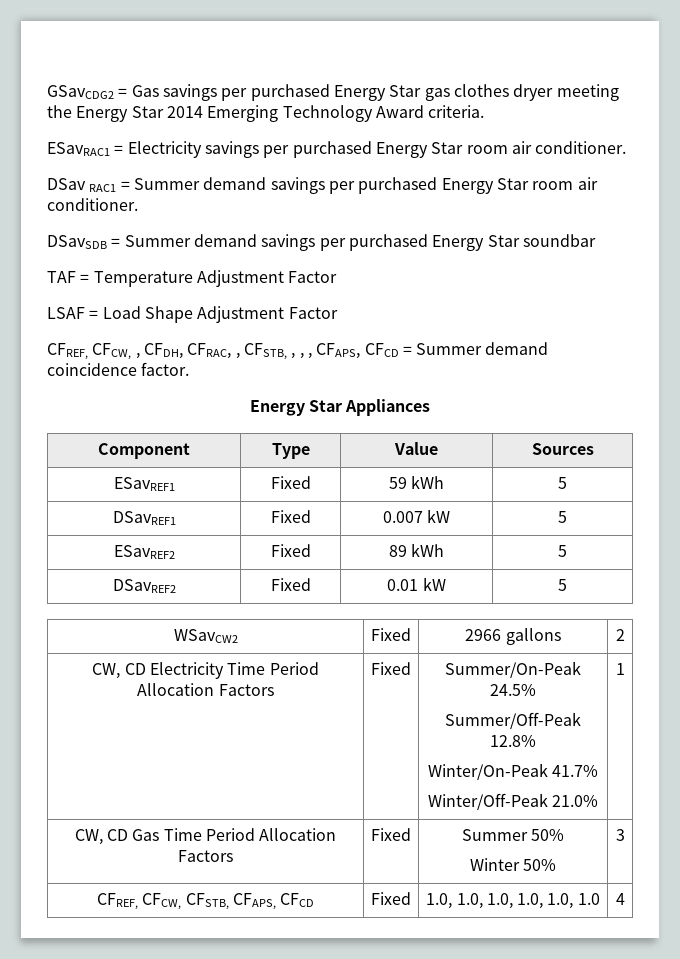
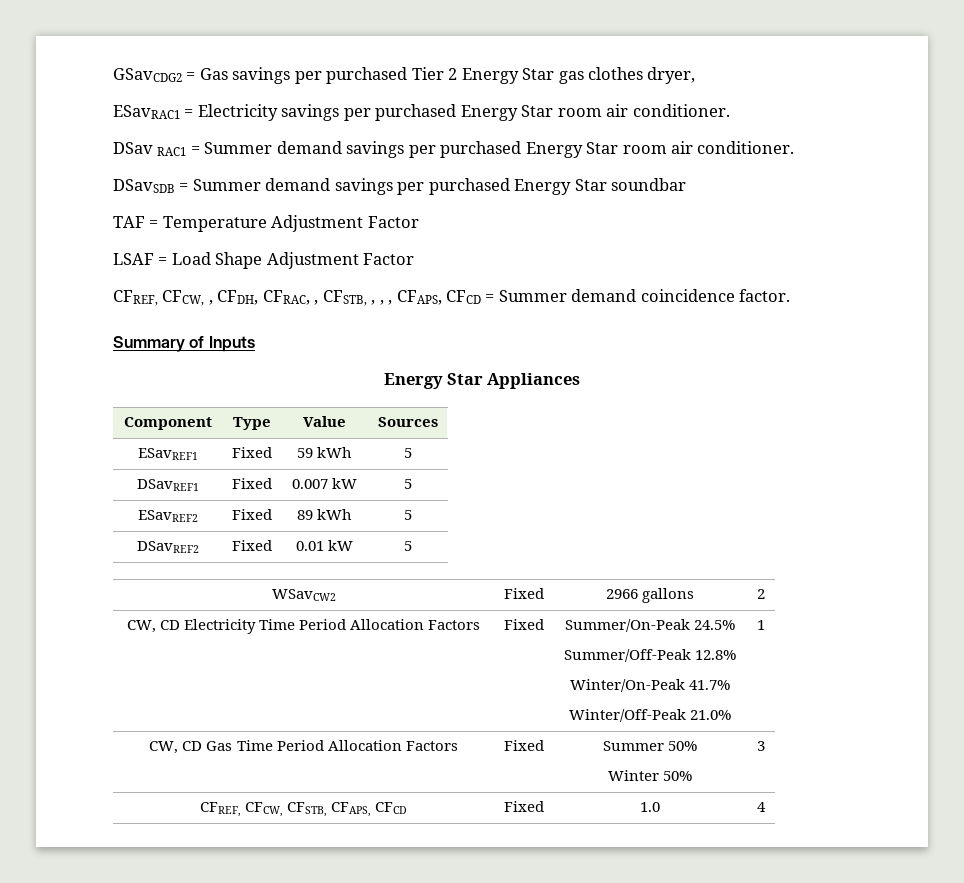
(330, 92) none -> [411,67,458,80] Tier 2
[513,84,619,101] [47,105,485,122] dryer meeting the Energy Star 2014 Emerging Technology Award criteria. -> [647,67,696,84] dryer,
(190, 369) none -> [113,336,255,352] // Summary of Inputs
[426,893,574,909] 1.0, 1.0, 1.0, 1.0, 1.0, -> (544, 806) none

